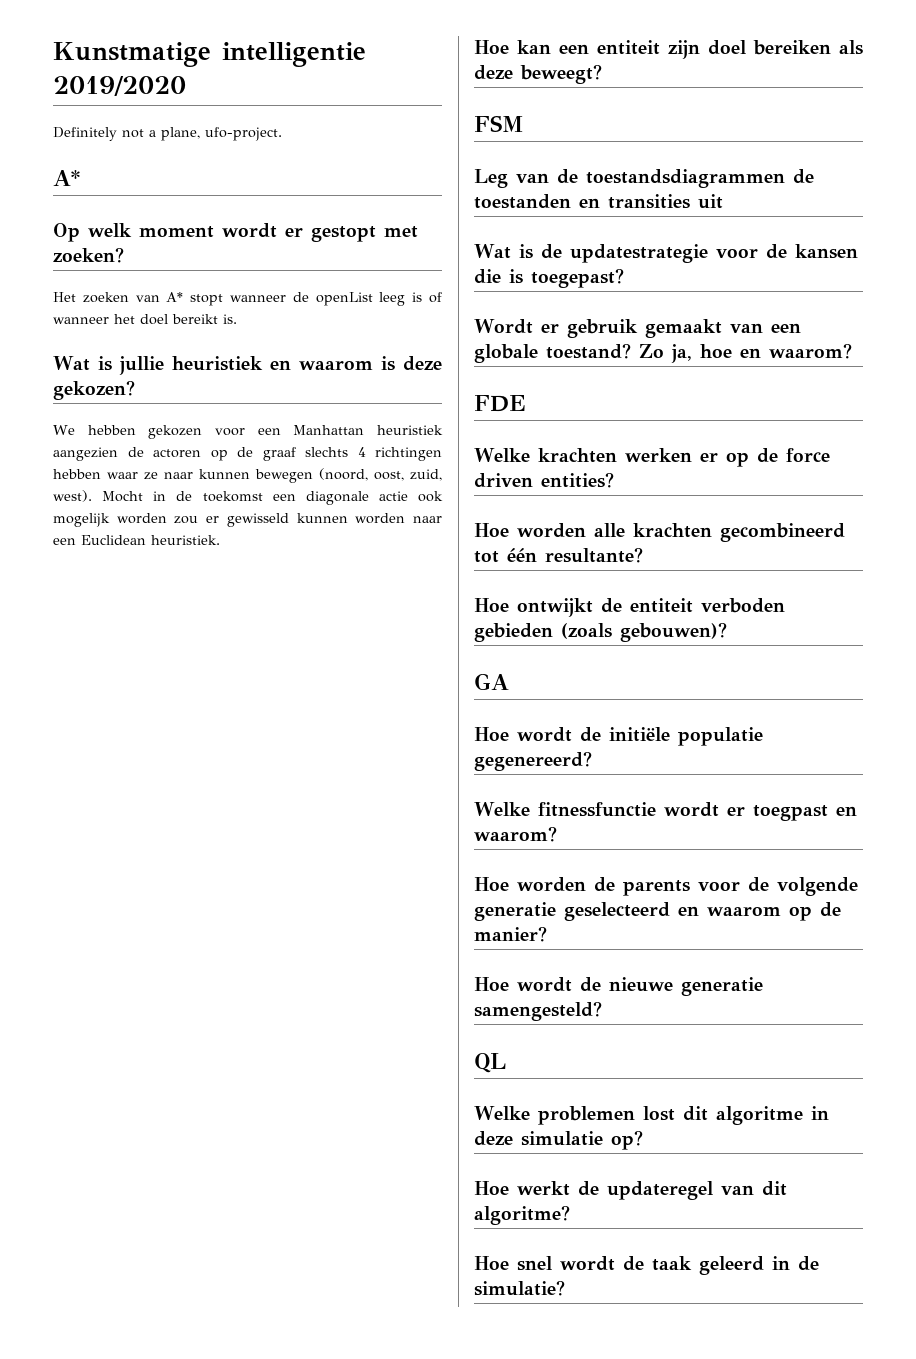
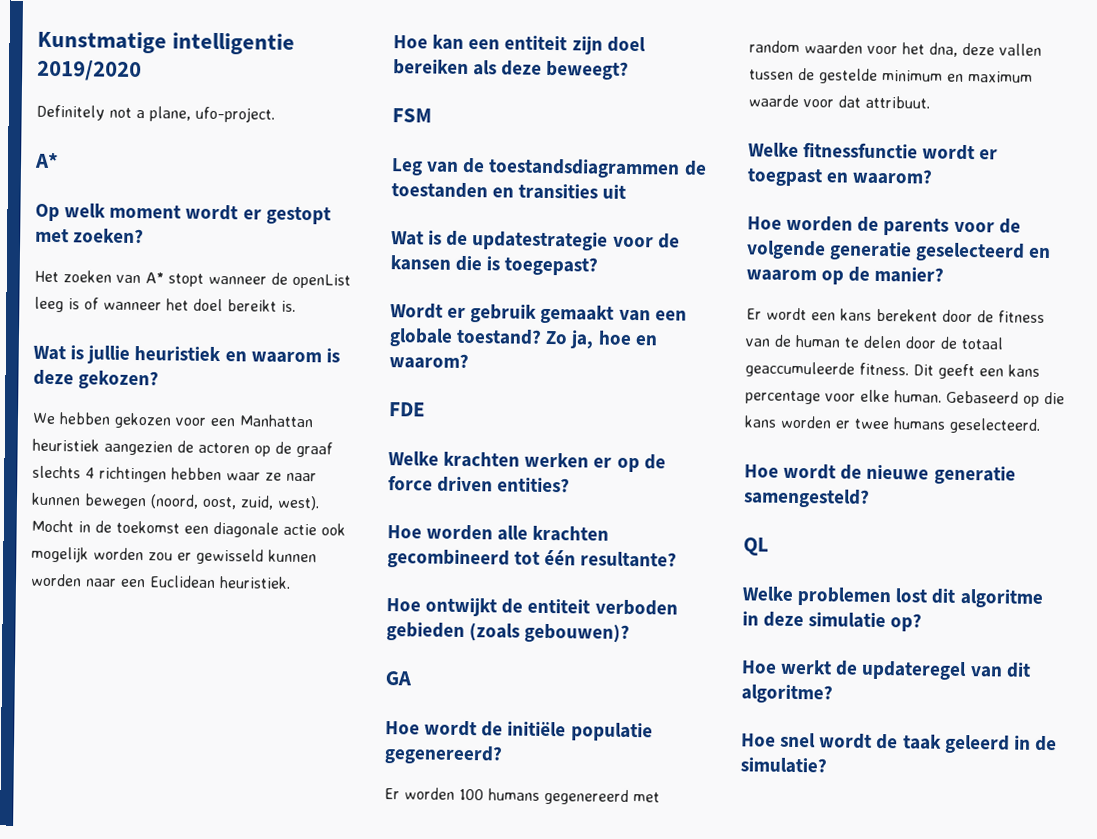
(592, 761) none -> [384,787,660,805] [749,40,1042,57] [749,67,1033,84] [748,94,930,109] // Er worden 100 humans gegenereerd met random waarden voor het dna, deze vallen tussen de gestelde minimum en maximum waarde voor dat attribuut.
(547, 934) none -> [746,307,1045,323] [745,334,1004,350] [745,361,1040,380] [745,389,1065,407] [744,415,1041,434] // Er wordt een kans berekent door de fitness van de human te delen door de totaal geaccumuleerde fitness. Dit geeft een kans percentage voor elke human. Gebaseerd op die kans worden er twee humans geselecteerd.

